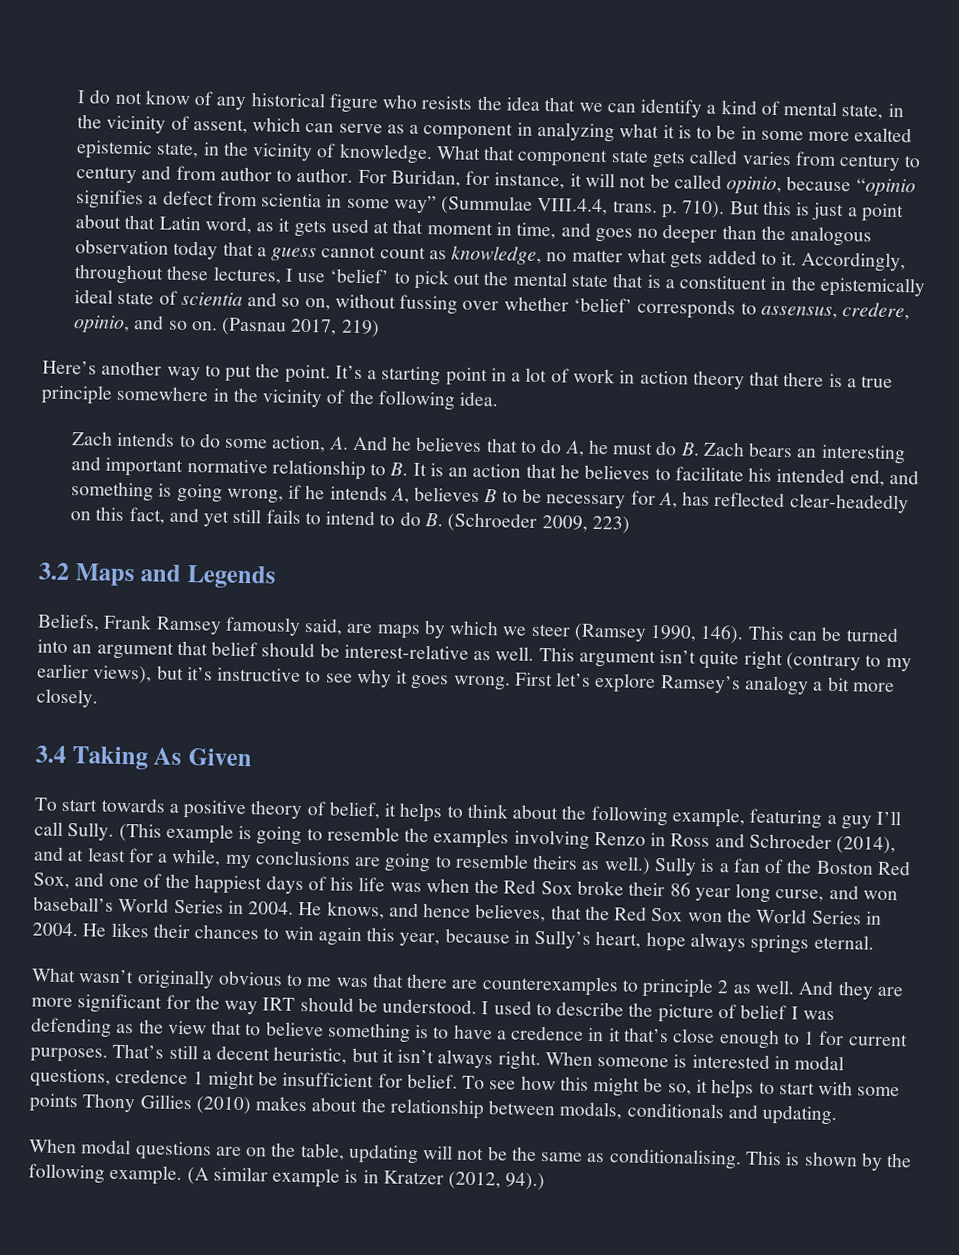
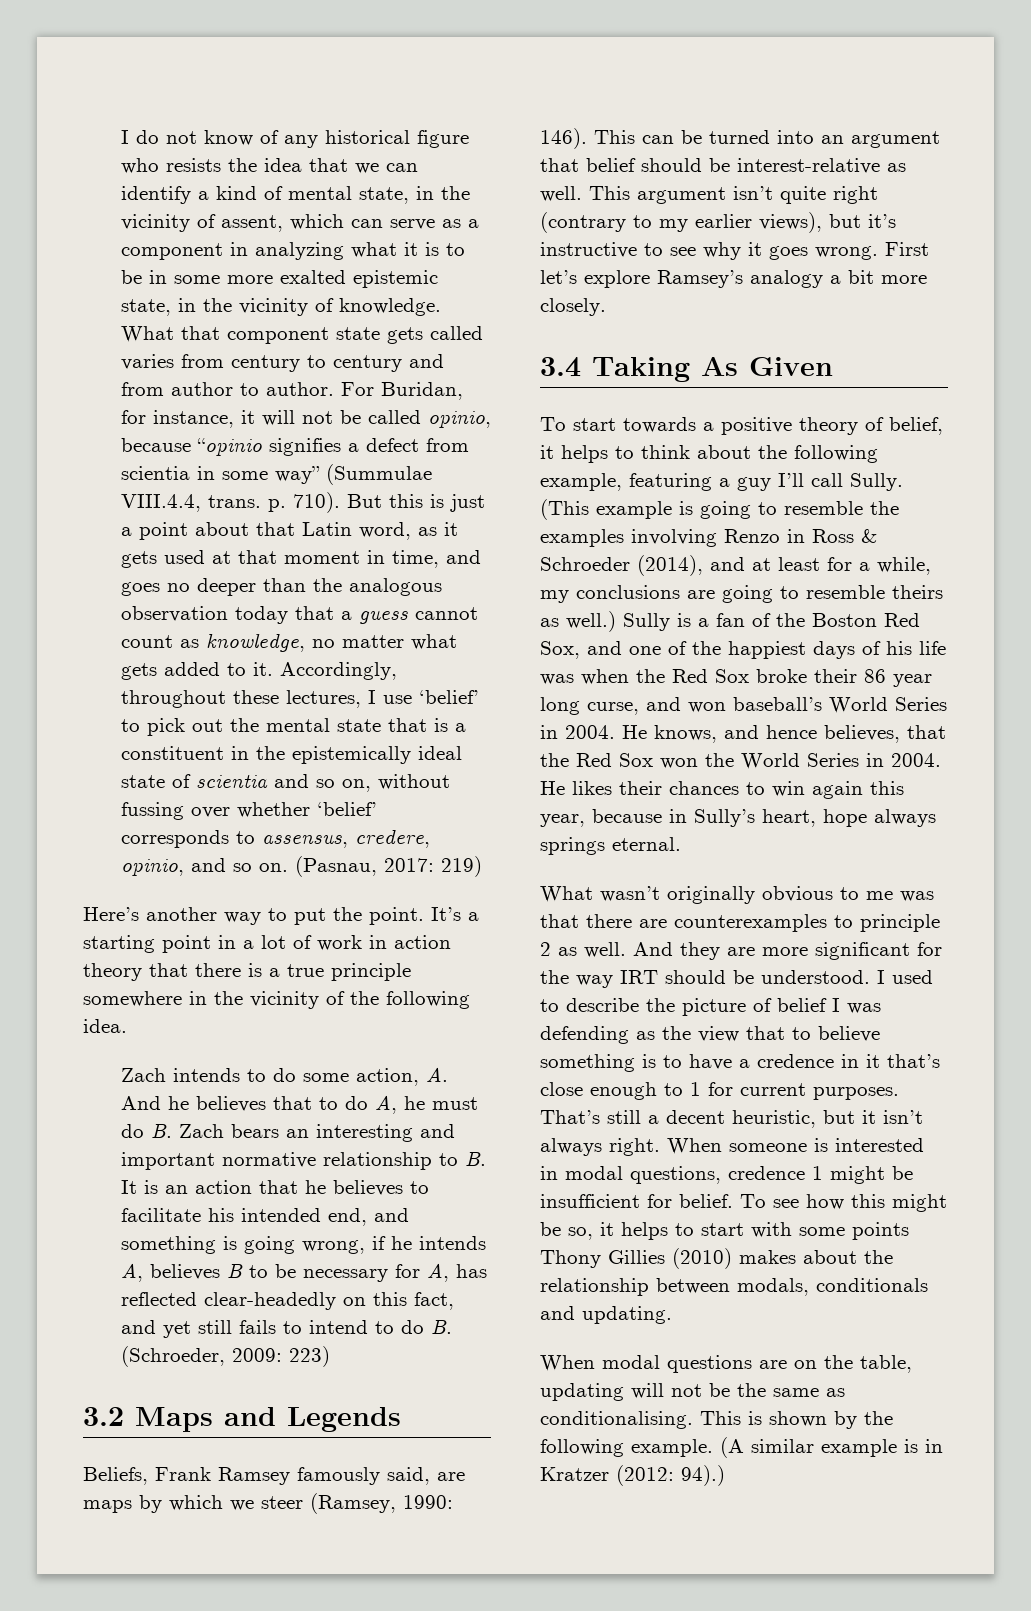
[221,317,338,336] (Pasnau 2017, -> [294,856,434,877] (Pasnau, 2017:
[447,512,588,532] (Schroeder 2009, -> [120,1346,282,1367] (Schroeder, 2009:
[573,623,698,642] (Ramsey 1990, -> [310,1493,453,1514] (Ramsey, 1990:
[714,833,745,848] and -> [861,529,877,543] &
[448,1171,502,1190] (2012, -> [616,1465,674,1486] (2012:

